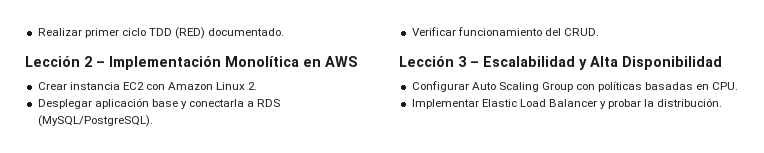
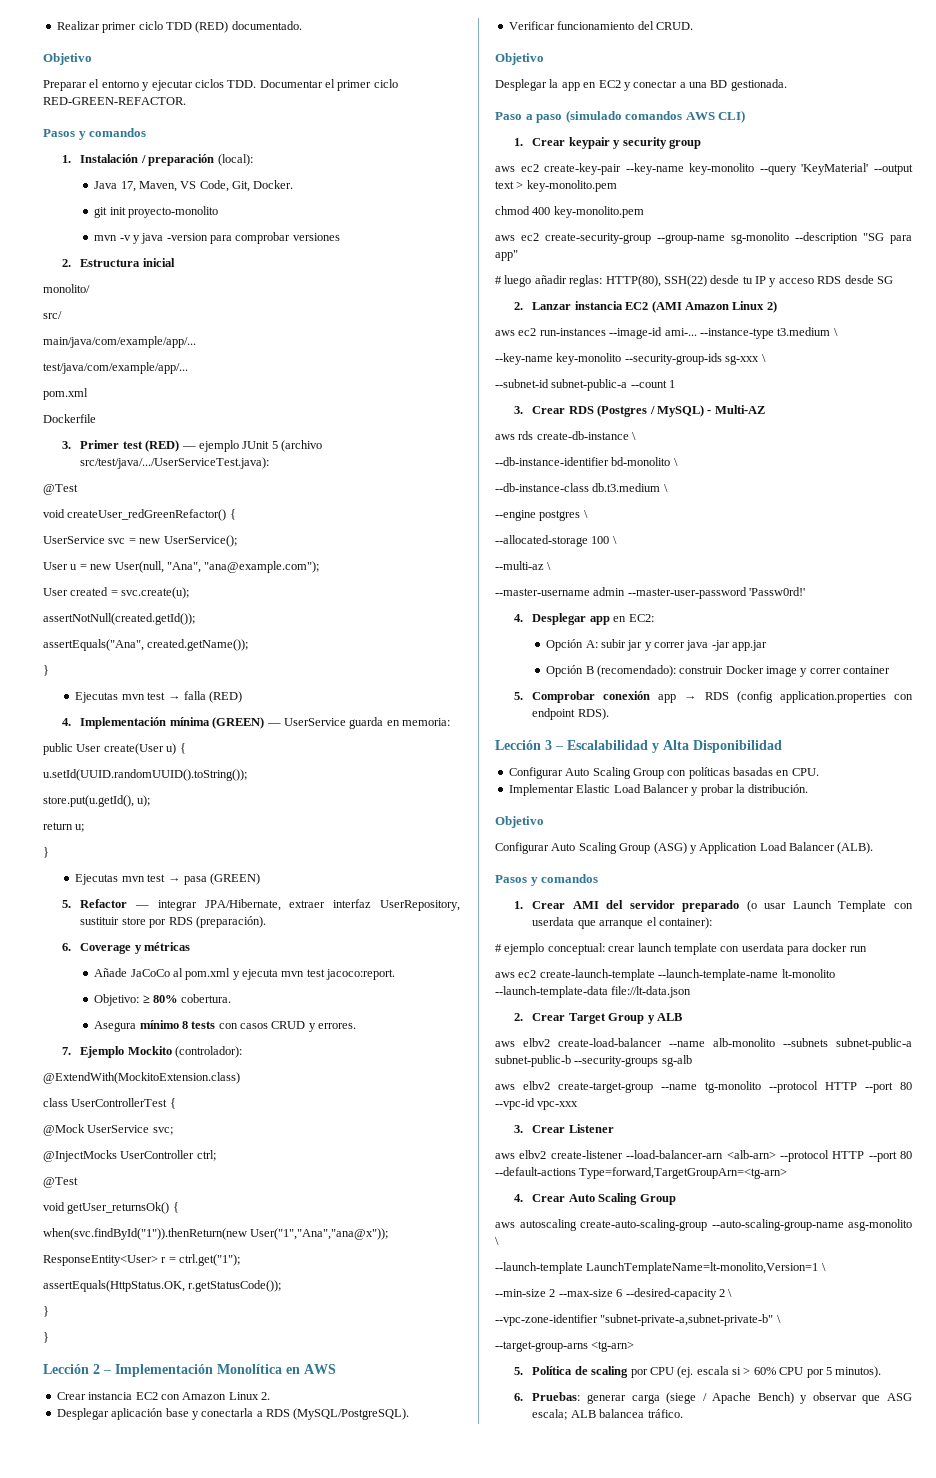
(285, 32) none -> [43,53,92,65] [43,79,398,91] [43,97,186,105] [43,128,147,140] [61,154,253,166] [94,180,294,192] [94,206,218,218] [94,232,340,244] [61,258,175,267] [43,284,90,293] [43,311,62,319] [43,336,196,348] [43,362,188,374] [43,388,88,400] [43,414,96,423] [61,440,323,452] [80,457,270,469] [43,484,78,495] [43,509,236,521] [43,535,237,547] [43,561,320,573] [43,587,190,599] [43,613,195,625] [43,639,249,651] [43,665,49,676] [75,691,243,703] [61,717,451,729] [43,743,186,755] [43,769,247,781] [43,795,151,807] [43,822,85,832] [43,847,49,858] [75,873,261,885] [61,899,460,911] [80,916,266,928] [61,942,191,954] [94,968,396,980] [94,994,232,1006] [94,1020,357,1032] [61,1046,243,1058] [43,1072,240,1084] [43,1098,176,1109] [43,1124,173,1136] [43,1150,216,1162] [43,1177,78,1188] [43,1202,179,1214] [43,1228,389,1240] [43,1254,241,1266] [43,1280,282,1292] [43,1306,49,1317] [43,1332,49,1343] // Objetivo // Preparar el entorno y ejecutar ciclos TDD. Documentar el primer ciclo RED-GREEN-REFACTOR. // Pasos y comandos // 1. Instalación / preparación (local): // Java 17, Maven, VS Code, Git, Docker. // git init proyecto-monolito // mvn -v y java -version para comprobar versiones // 2. Estructura inicial // monolito/ // src/ // main/java/com/example/app/... // test/java/com/example/app/... // pom.xml // Dockerfile // 3. Primer test (RED) — ejemplo JUnit 5 (archivo src/test/java/.../UserServiceTest.java): // @Test // void createUser_redGreenRefactor() { // UserService svc = new UserService(); // User u = new User(null, "Ana", "ana@example.com"); // User created = svc.create(u); // assertNotNull(created.getId()); // assertEquals("Ana", created.getName()); // } // Ejecutas mvn test → falla (RED) // 4. Implementación mínima (GREEN) — UserService guarda en memoria: // public User create(User u) { // u.setId(UUID.randomUUID().toString()); // store.put(u.getId(), u); // return u; // } // Ejecutas mvn test → pasa (GREEN) // 5. Refactor — integrar JPA/Hibernate, extraer interfaz UserRepository, sustituir store por RDS (preparación). // 6. Coverage y métricas // Añade JaCoCo al pom.xml y ejecuta mvn test jacoco:report. // Objetivo: ≥ 80% cobertura. // Asegura mínimo 8 tests con casos CRUD y errores. // 7. Ejemplo Mockito (controlador): // @ExtendWith(MockitoExtension.class) // class UserControllerTest { // @Mock UserService svc; // @InjectMocks UserController ctrl; // @Test // void getUser_returnsOk() { // when(svc.findById("1")).thenReturn(new User("1","Ana","ana@x")); // ResponseEntity<User> r = ctrl.get("1"); // assertEquals(HttpStatus.OK, r.getStatusCode()); // } // }
(599, 32) none -> [495,53,544,65] [495,79,787,91] [495,110,746,123] [513,137,701,149] [495,163,913,175] [495,180,617,192] [495,206,644,218] [495,232,912,244] [495,250,518,261] [495,275,893,287] [513,301,777,313] [495,327,838,339] [495,353,766,365] [495,379,676,391] [513,405,765,417] [495,431,637,440] [495,457,678,466] [495,483,668,492] [495,510,588,521] [495,535,617,547] [495,561,552,570] [495,587,806,599] [513,613,654,625] [546,639,768,651] [546,665,891,677] [513,691,913,703] [532,708,609,720] // Objetivo // Desplegar la app en EC2 y conectar a una BD gestionada. // Paso a paso (simulado comandos AWS CLI) // 1. Crear keypair y security group // aws ec2 create-key-pair --key-name key-monolito --query 'KeyMaterial' --output text > key-monolito.pem // chmod 400 key-monolito.pem // aws ec2 create-security-group --group-name sg-monolito --description "SG para app" // # luego añadir reglas: HTTP(80), SSH(22) desde tu IP y acceso RDS desde SG // 2. Lanzar instancia EC2 (AMI Amazon Linux 2) // aws ec2 run-instances --image-id ami-... --instance-type t3.medium \ // --key-name key-monolito --security-group-ids sg-xxx \ // --subnet-id subnet-public-a --count 1 // 3. Crear RDS (Postgres / MySQL) - Multi-AZ // aws rds create-db-instance \ // --db-instance-identifier bd-monolito \ // --db-instance-class db.t3.medium \ // --engine postgres \ // --allocated-storage 100 \ // --multi-az \ // --master-username admin --master-user-password 'Passw0rd!' // 4. Desplegar app en EC2: // Opción A: subir jar y correr java -jar app.jar // Opción B (recomendado): construir Docker image y correr container // 5. Comprobar conexión app → RDS (config application.properties con endpoint RDS).
(723, 102) none -> [495,816,544,828] [495,842,874,854] [495,874,599,886] [513,900,913,912] [532,917,712,929] [495,943,867,955] [495,969,835,981] [495,986,692,998] [513,1013,682,1024] [495,1038,912,1050] [495,1055,692,1067] [495,1081,912,1093] [495,1098,579,1110] [513,1124,614,1133] [495,1150,912,1162] [495,1167,788,1179] [513,1193,676,1205] [495,1219,912,1231] [495,1237,499,1245] [495,1262,826,1274] [495,1288,733,1300] [495,1314,781,1326] [495,1341,635,1352] [513,1366,882,1378] [513,1392,912,1404] [532,1409,683,1420] // Objetivo // Configurar Auto Scaling Group (ASG) y Application Load Balancer (ALB). // Pasos y comandos // 1. Crear AMI del servidor preparado (o usar Launch Template con userdata que arranque el container): // # ejemplo conceptual: crear launch template con userdata para docker run // aws ec2 create-launch-template --launch-template-name lt-monolito --launch-template-data file://lt-data.json // 2. Crear Target Group y ALB // aws elbv2 create-load-balancer --name alb-monolito --subnets subnet-public-a subnet-public-b --security-groups sg-alb // aws elbv2 create-target-group --name tg-monolito --protocol HTTP --port 80 --vpc-id vpc-xxx // 3. Crear Listener // aws elbv2 create-listener --load-balancer-arn <alb-arn> --protocol HTTP --port 80 --default-actions Type=forward,TargetGroupArn=<tg-arn> // 4. Crear Auto Scaling Group // aws autoscaling create-auto-scaling-group --auto-scaling-group-name asg-monolito \ // --launch-template LaunchTemplateName=lt-monolito,Version=1 \ // --min-size 2 --max-size 6 --desired-capacity 2 \ // --vpc-zone-identifier "subnet-private-a,subnet-private-b" \ // --target-group-arns <tg-arn> // 5. Política de scaling por CPU (ej. escala si > 60% CPU por 5 minutos). // 6. Pruebas: generar carga (siege / Apache Bench) y observar que ASG escala; ALB balancea tráfico.

